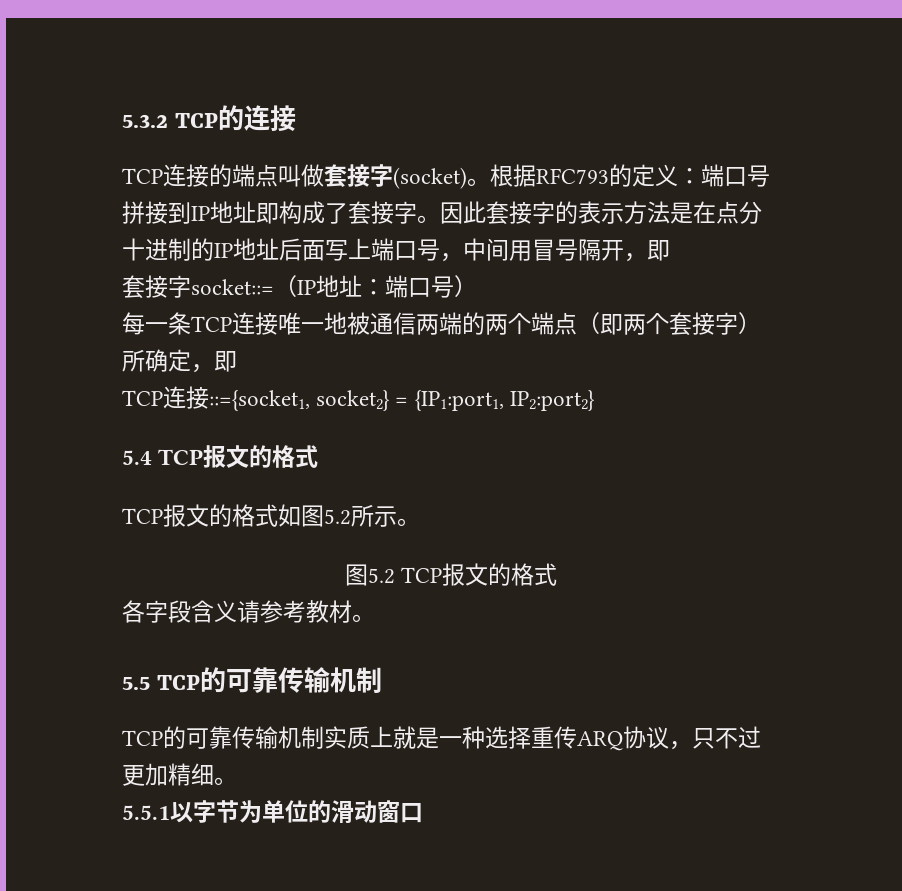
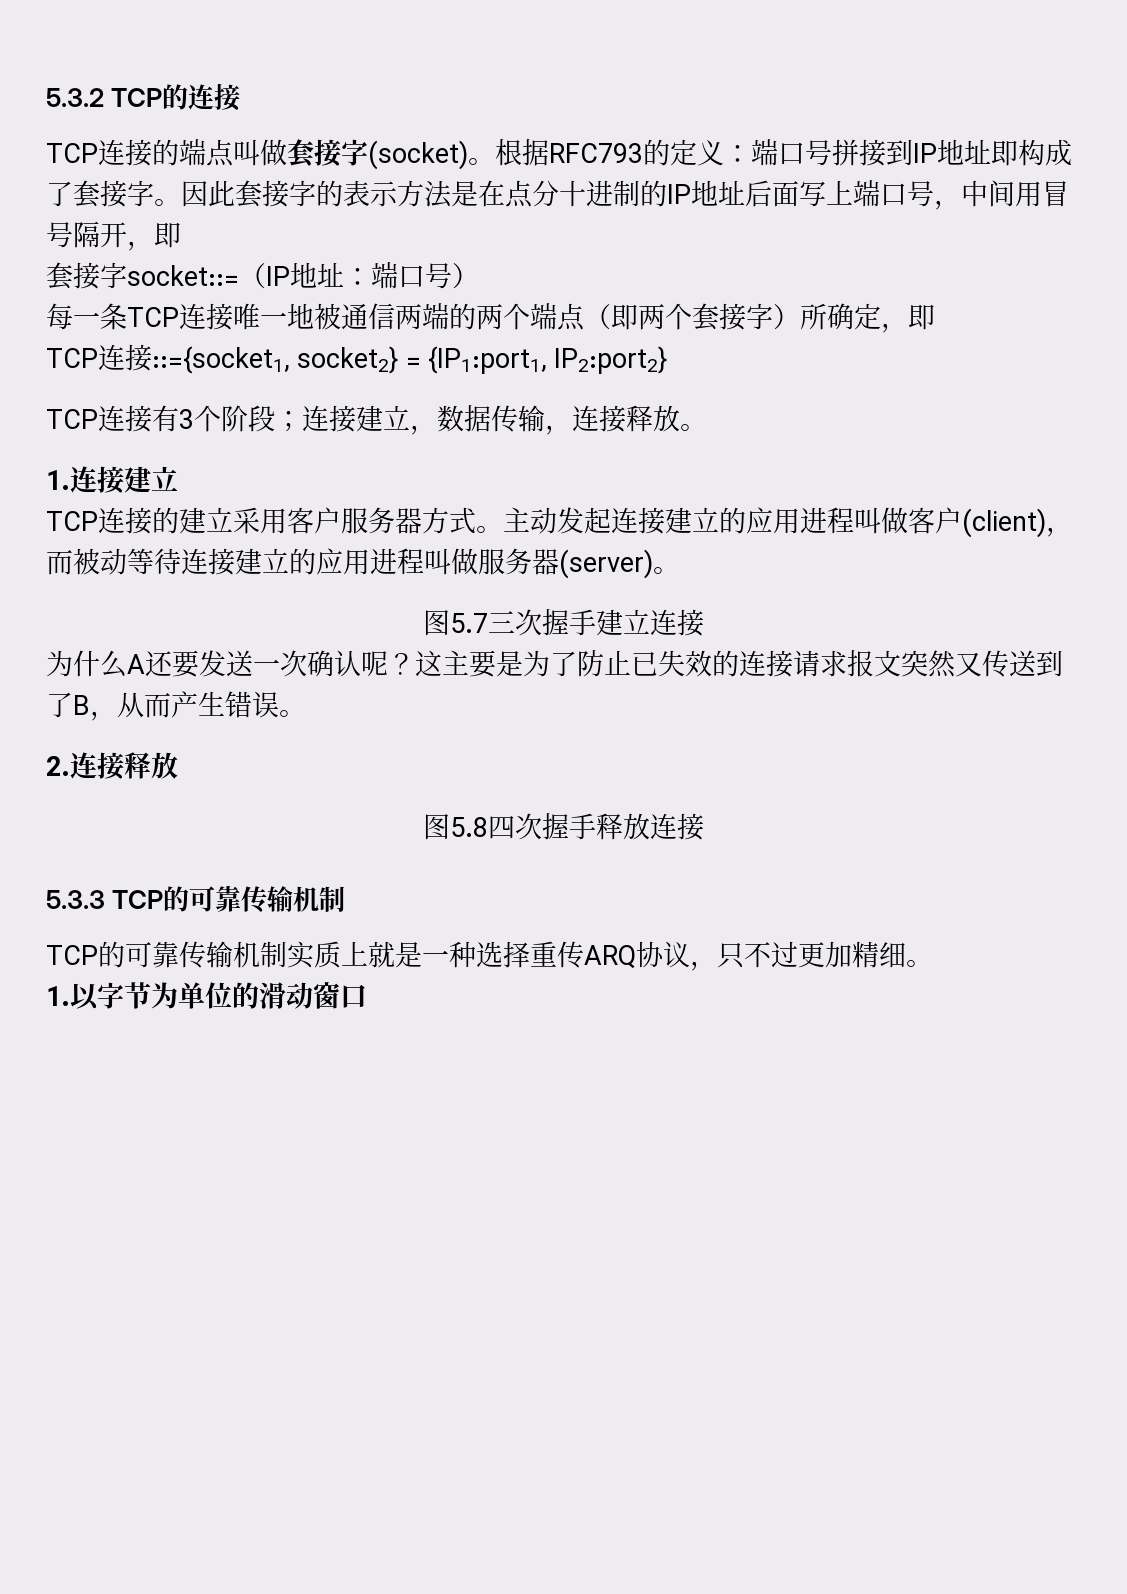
[122,445,319,468] [122,504,420,527] [344,563,558,586] [122,600,375,623] [122,677,150,690] 5.4 TCP报文的格式 // TCP报文的格式如图5.2所示。 // 图5.2 TCP报文的格式 // 各字段含义请参考教材。 // 5.5 -> [46,405,707,435] [46,466,178,494] [46,507,1073,538] [46,548,680,579] [423,609,704,636] [46,650,1063,678] [46,691,306,721] [46,752,178,780] [423,813,704,840] [46,890,105,909] TCP连接有3个阶段；连接建立，数据传输，连接释放。 // 1.连接建立 // TCP连接的建立采用客户服务器方式。主动发起连接建立的应用进程叫做客户(client)，而被动等待连接建立的应用进程叫做服务器(server)。 // 图5.7三次握手建立连接 // 为什么A还要发送一次确认呢？这主要是为了防止已失效的连接请求报文突然又传送到了B，从而产生错误。 // 2.连接释放 // 图5.8四次握手释放连接 // 5.3.3
[122,805,170,820] 5.5.1 -> [46,986,70,1006] 1.

